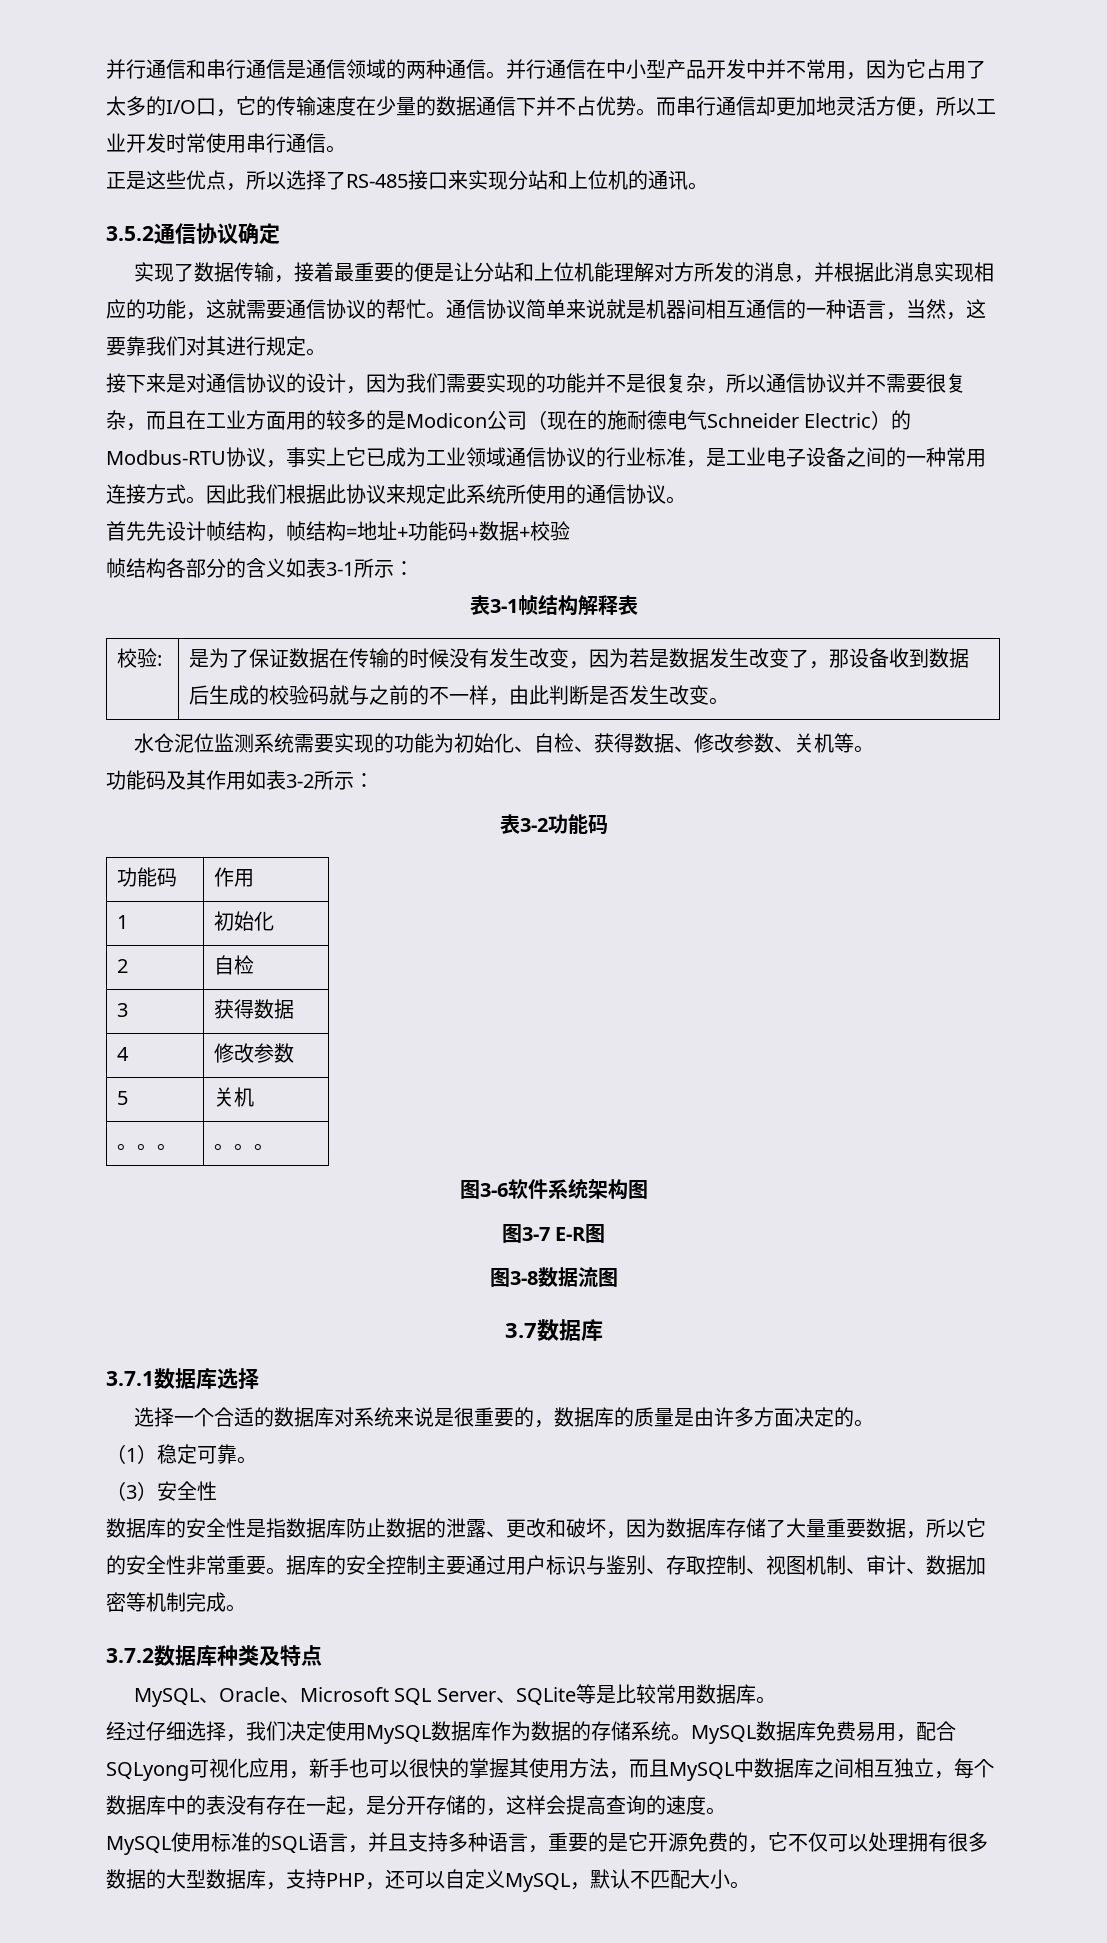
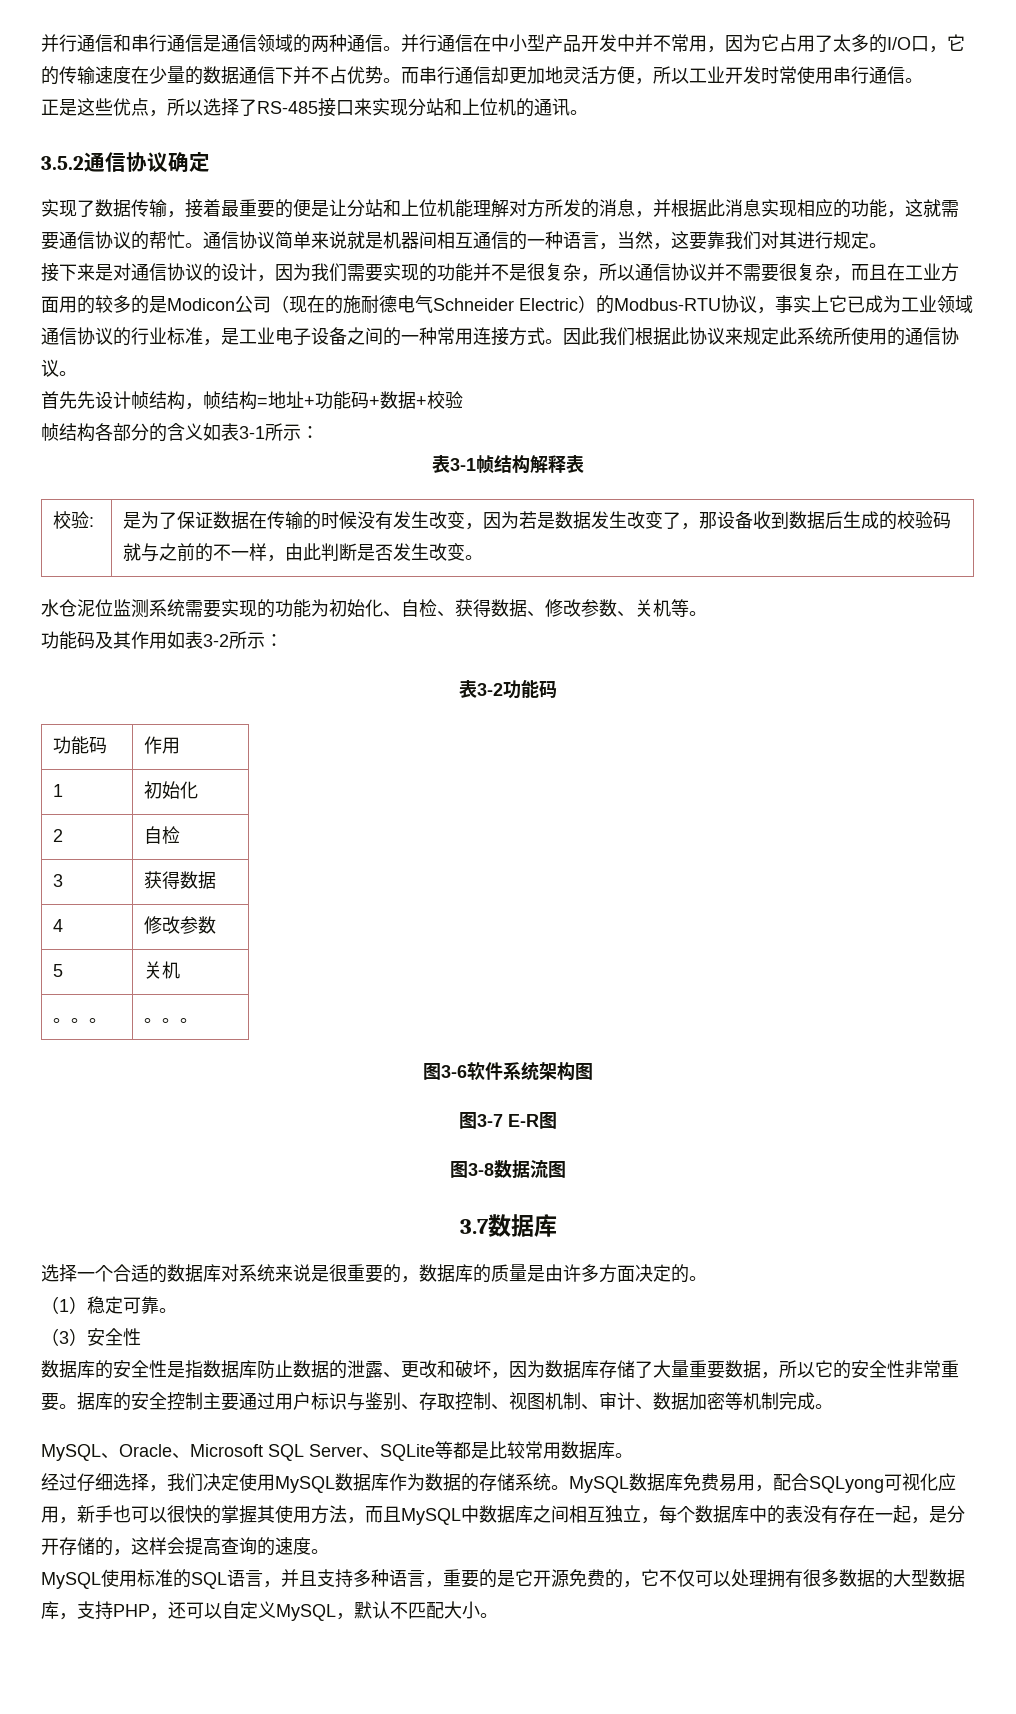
[106,1368,259,1389] // 3.7.1数据库选择 -> (557, 1225) none
[106,1645,322,1667] // 3.7.2数据库种类及特点 -> (833, 1406) none
(596, 1694) none -> [453,1441,471,1459] 都

